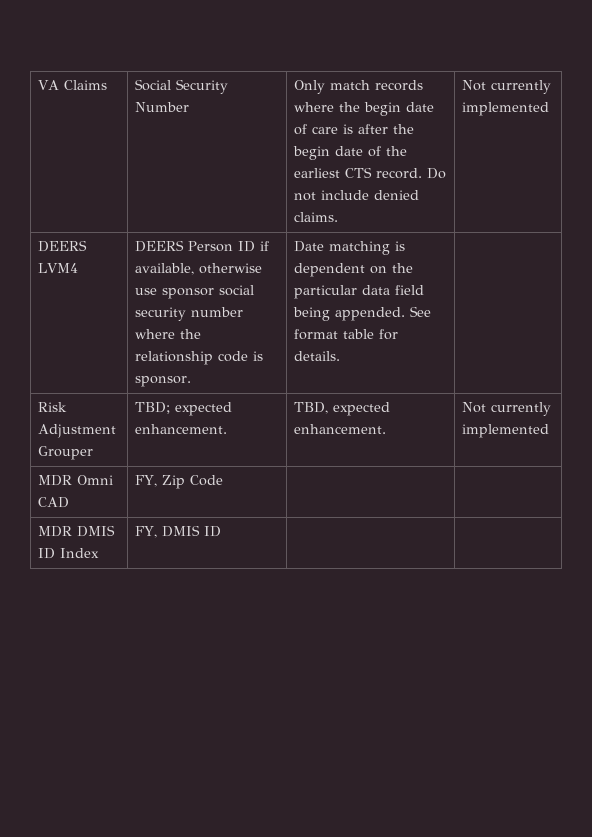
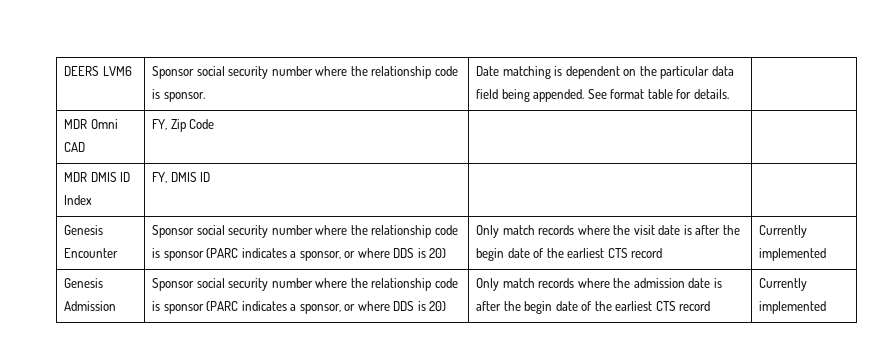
[38,80,108,90] [135,79,229,94] [135,102,190,112] [294,80,424,94] [294,102,435,116] [294,124,415,135] [293,146,408,160] [294,167,447,179] [294,190,420,201] [294,212,339,222] [462,80,552,94] [462,102,550,116] [38,240,88,252] [38,263,79,273] [135,240,270,252] [135,263,263,275] [135,288,215,299] VA Claims | Social Security Number | Only match records where the begin date of care is after the begin date of the earliest CTS record. Do not include denied claims. | Not currently implemented // DEERS LVM4 | DEERS Person ID if available, otherwise use sponsor -> [64,66,132,76] [152,66,195,79] DEERS LVM6 | Sponsor
[38,402,68,412] [38,424,117,438] [38,446,94,460] [135,402,233,416] [135,424,228,434] [294,402,391,416] [294,424,387,434] [462,402,552,416] [462,424,550,438] // Risk Adjustment Grouper | TBD; expected enhancement. | TBD, expected enhancement. | Not currently implemented -> (729, 94) none
(222, 531) none -> [64,225,104,235] [64,248,119,258] [152,225,458,238] [152,248,447,261] [476,225,740,238] [476,248,663,261] [759,225,808,238] [759,248,827,261] [64,278,104,288] [64,301,117,311] [152,278,458,291] [152,301,447,314] [476,278,722,291] [476,301,711,314] [759,278,808,291] [759,301,827,314] // Genesis Encounter | Sponsor social security number where the relationship code is sponsor (PARC indicates a sponsor, or where DDS is 20) | Only match records where the visit date is after the begin date of the earliest CTS record | Currently implemented // Genesis Admission | Sponsor social security number where the relationship code is sponsor (PARC indicates a sponsor, or where DDS is 20) | Only match records where the admission date is after the begin date of the earliest CTS record | Currently implemented

